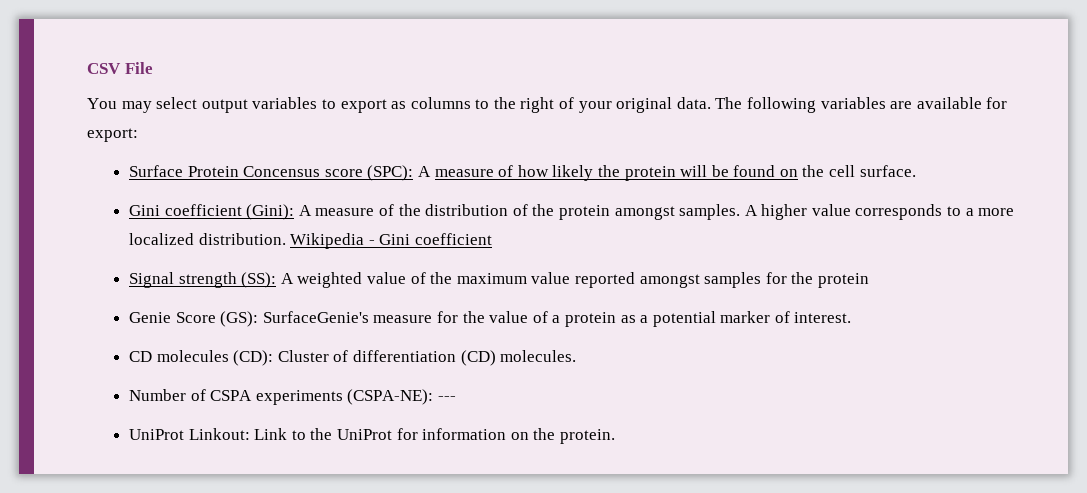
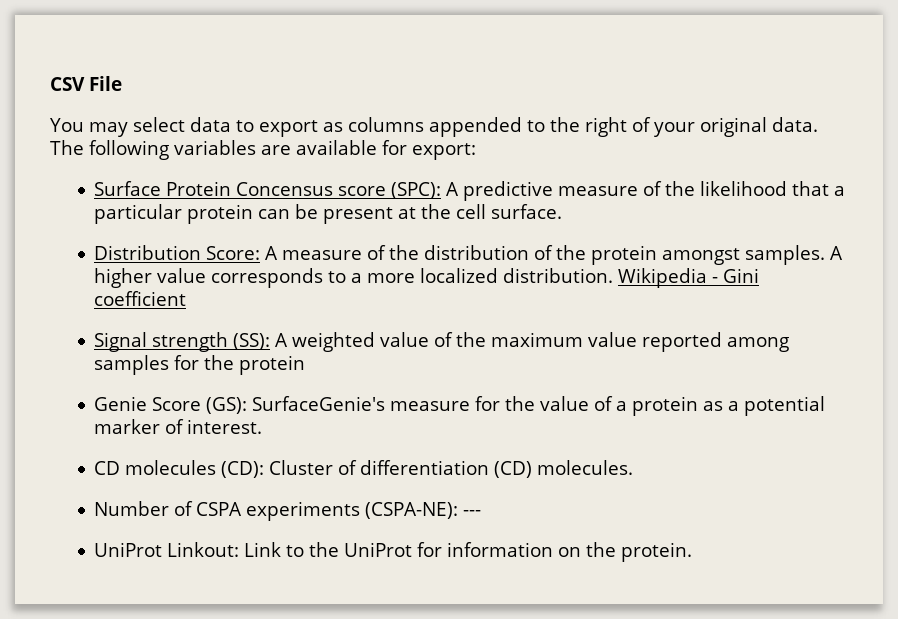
[201,97,318,113] output variables -> [189,117,231,132] data
(471, 103) none -> [428,117,522,137] appended
[434,165,798,181] measure of how likely the protein will be found on -> [463,181,846,201] [94,204,417,224] predictive measure of the likelihood that a particular protein can be present at
[129,204,295,220] Gini coefficient (Gini): -> [94,245,261,260] Distribution Score:
[639,274,700,288] amongst -> [727,337,790,352] among

